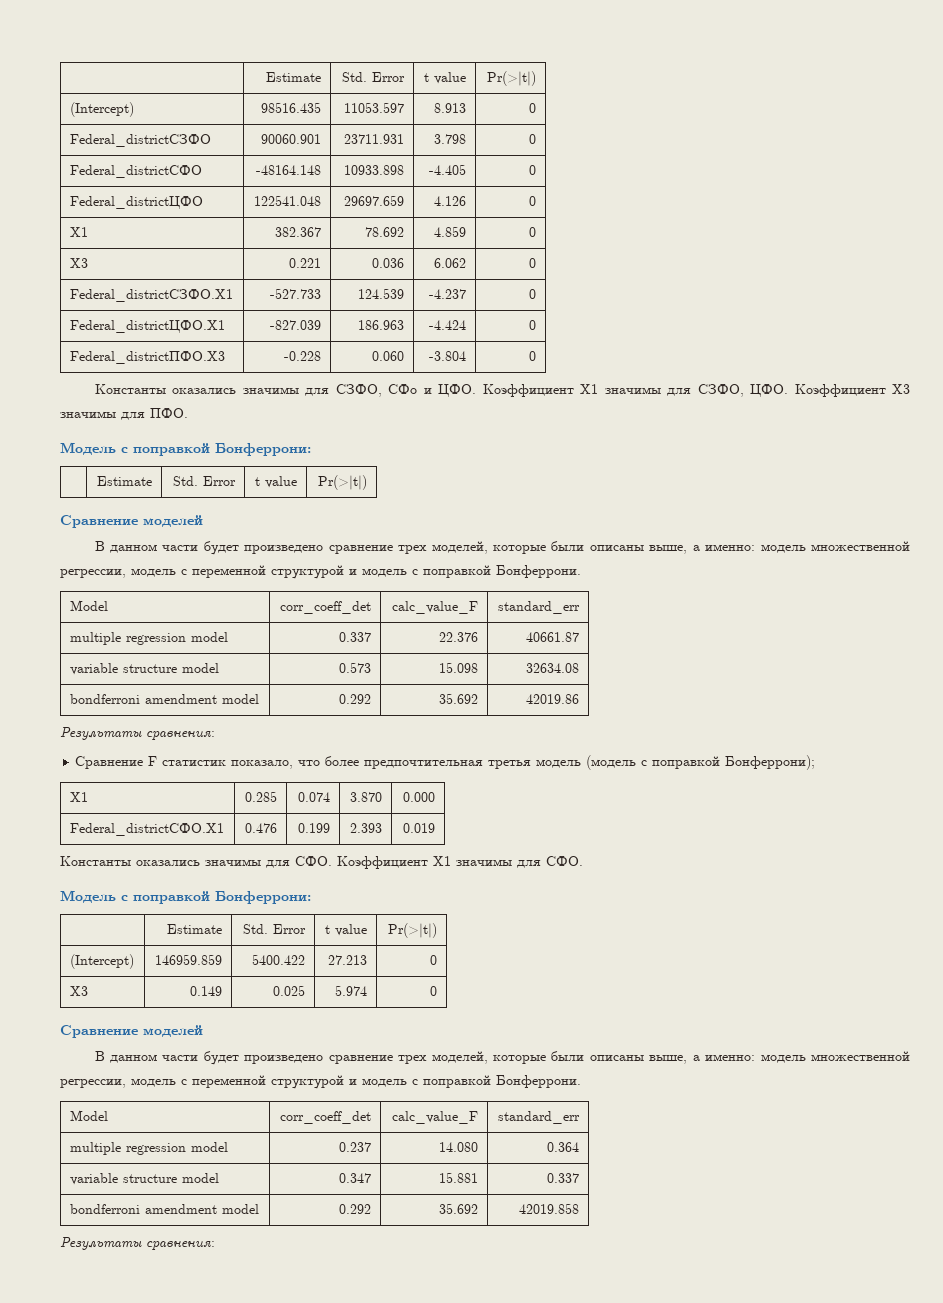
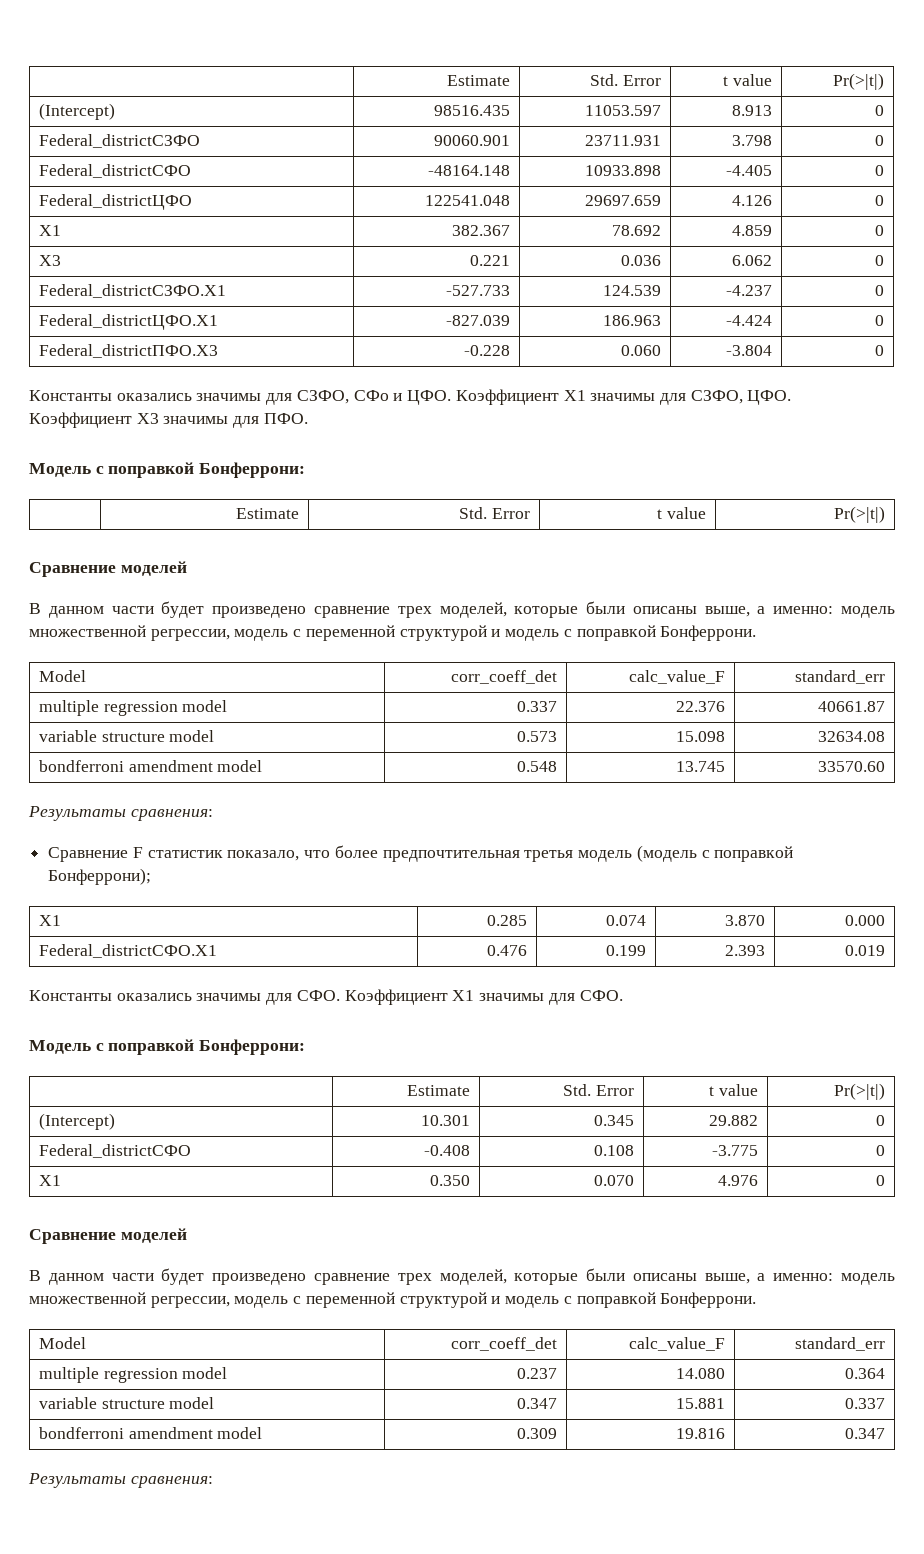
[339,694,372,704] [439,693,479,704] [526,694,580,704] 0.292 | 35.692 | 42019.86 -> [517,761,558,772] [676,761,726,772] [818,761,886,772] 0.548 | 13.745 | 33570.60
[155,954,223,965] [252,954,306,965] [328,955,368,965] [430,955,438,965] [69,986,88,996] [190,986,223,996] [273,985,306,996] [335,985,368,996] 146959.859 | 5400.422 | 27.213 | 0 // X3 | 0.149 | 0.025 | 5.974 -> [421,1115,471,1126] [594,1115,635,1126] [709,1115,759,1126] [876,1115,886,1126] [38,1144,191,1158] [424,1145,471,1156] [594,1145,635,1156] [712,1145,759,1156] [876,1145,886,1156] [38,1175,61,1186] [430,1175,471,1186] [594,1175,635,1186] [718,1175,759,1186] 10.301 | 0.345 | 29.882 | 0 // Federal_districtСФО | -0.408 | 0.108 | -3.775 | 0 // X1 | 0.350 | 0.070 | 4.976
[339,1204,372,1214] [439,1203,479,1214] [519,1203,580,1214] 0.292 | 35.692 | 42019.858 -> [517,1428,558,1439] [676,1428,726,1439] [845,1428,886,1439] 0.309 | 19.816 | 0.347

